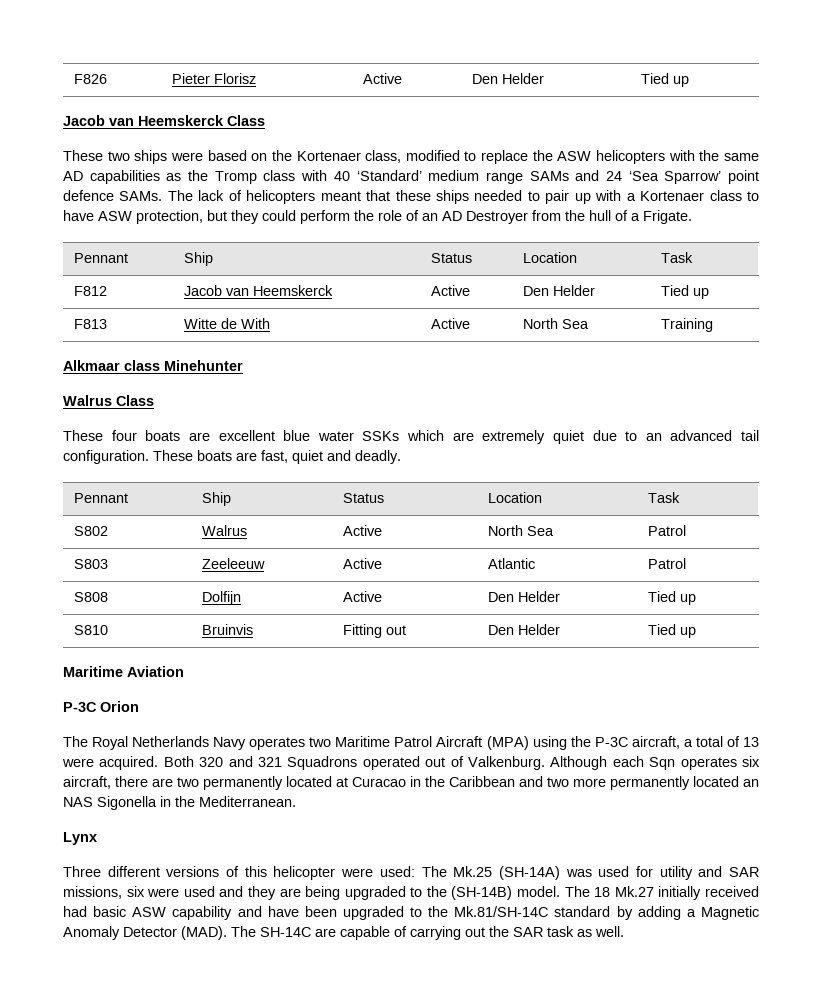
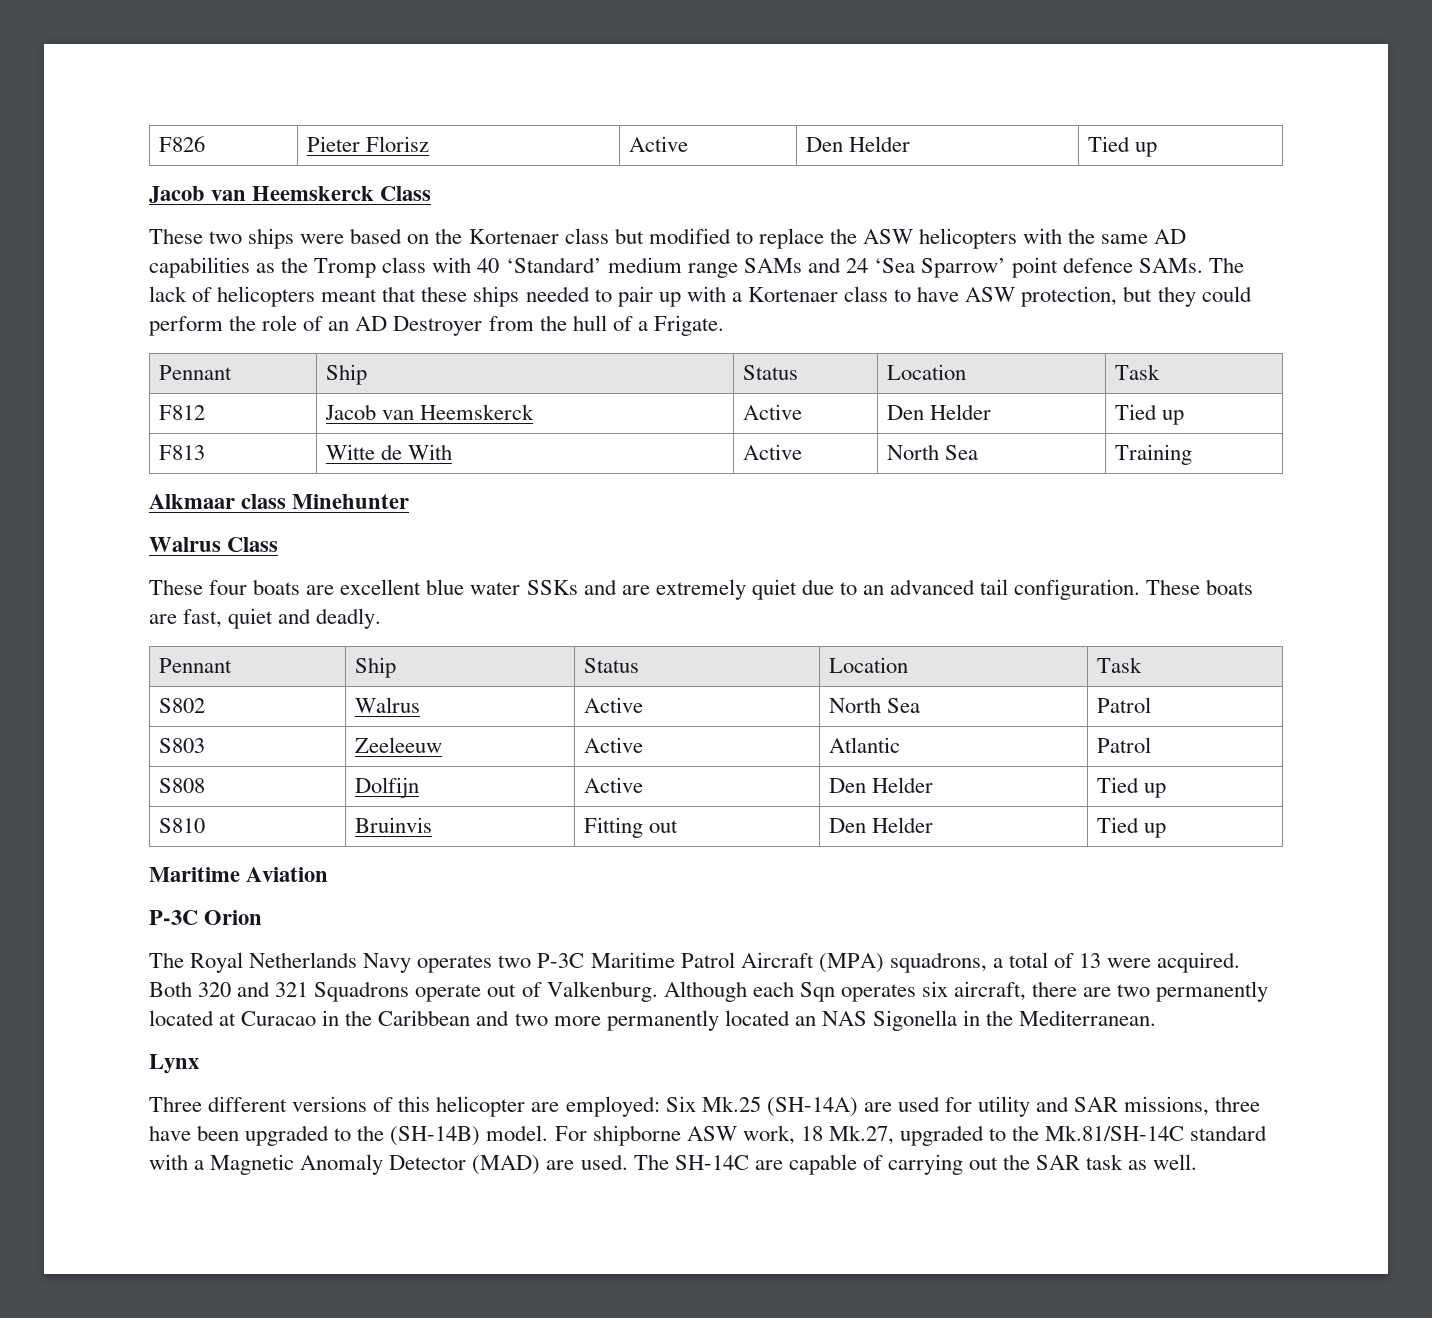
[365,150,402,163] class, -> [564,228,644,244] class but
[407,430,444,441] which -> [583,579,617,595] and
(332, 742) none -> [537,953,585,968] P-3C
[532,736,680,750] using the P-3C aircraft, -> [889,952,987,973] squadrons,
[362,756,420,770] operated -> [415,984,482,1002] operate
[341,866,447,877] were used: The -> [531,1096,696,1117] are employed: Six
[565,869,592,877] was -> [863,1102,892,1112] are
[126,886,341,900] six were used and they are being -> [1215,1096,1261,1112] [149,1125,240,1141] three have been
[564,886,759,900] [63,906,337,920] The 18 Mk.27 initially received had basic ASW capability and have been -> [554,1125,894,1146] For shipborne ASW work, 18 Mk.27,
[616,906,681,920] by adding -> [149,1154,188,1170] with
[181,926,227,940] (MAD). -> [472,1154,628,1175] (MAD) are used.

